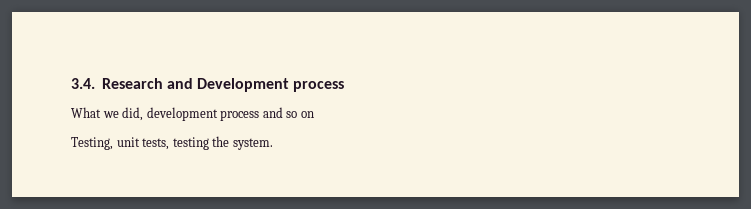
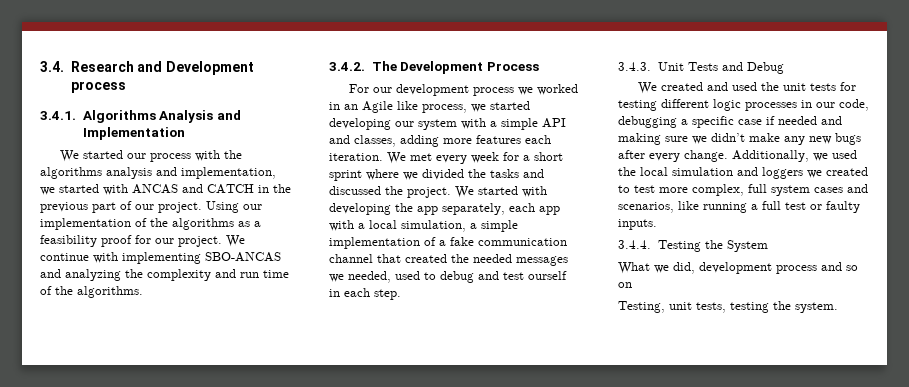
(345, 86) none -> [40,110,241,123] [82,127,185,140] [60,150,243,162] [40,167,276,179] [40,184,291,195] [40,201,262,213] [40,218,261,230] [40,235,245,247] [40,252,281,264] [40,269,289,281] [40,286,143,298] [329,61,539,74] [349,84,579,96] [329,101,530,113] [329,118,566,130] [329,135,551,147] [329,152,563,164] [329,169,544,181] [329,186,547,198] [329,203,560,215] [329,220,518,232] [329,237,567,249] [329,254,568,266] [329,271,567,283] [329,288,401,300] [618,62,784,74] [638,82,857,94] [618,99,869,111] [618,116,842,128] [618,133,861,145] [618,150,857,162] [618,167,868,179] [618,184,868,196] [618,201,860,213] [618,219,657,230] [618,240,768,252] // 3.4.1. Algorithms Analysis and Implementation // We started our process with the algorithms analysis and implementation, we started with ANCAS and CATCH in the previous part of our project. Using our implementation of the algorithms as a feasibility proof for our project. We continue with implementing SBO-ANCAS and analyzing the complexity and run time of the algorithms. // 3.4.2. The Development Process // For our development process we worked in an Agile like process, we started developing our system with a simple API and classes, adding more features each iteration. We met every week for a short sprint where we divided the tasks and discussed the project. We started with developing the app separately, each app with a local simulation, a simple implementation of a fake communication channel that created the needed messages we needed, used to debug and test ourself in each step. // 3.4.3. Unit Tests and Debug // We created and used the unit tests for testing different logic processes in our code, debugging a specific case if needed and making sure we didn’t make any new bugs after every change. Additionally, we used the local simulation and loggers we created to test more complex, full system cases and scenarios, like running a full test or faulty inputs. // 3.4.4. Testing the System

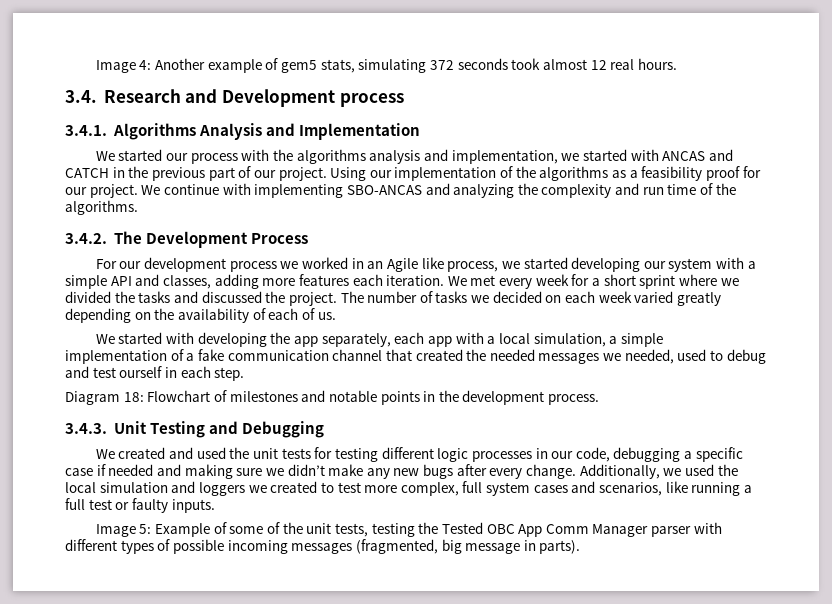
(40, 66) none -> [95,58,677,73] Image 4: Another example of gem5 stats, simulating 372 seconds took almost 12 real hours. //
(451, 192) none -> [340,291,721,306] [65,308,336,323] The number of tasks we decided on each week varied greatly depending on the availability of each of us. //
[618,62,784,74] 3.4.3. Unit Tests and Debug -> [65,390,600,405] [65,421,324,438] Diagram 18: Flowchart of milestones and notable points in the development process. // 3.4.3. Unit Testing and Debugging
[618,240,768,252] [618,262,858,274] [618,282,632,288] [618,301,838,313] 3.4.4. Testing the System // What we did, development process and so on // Testing, unit tests, testing the system. -> [95,522,722,537] [65,539,581,554] Image 5: Example of some of the unit tests, testing the Tested OBC App Comm Manager parser with different types of possible incoming messages (fragmented, big message in parts).

